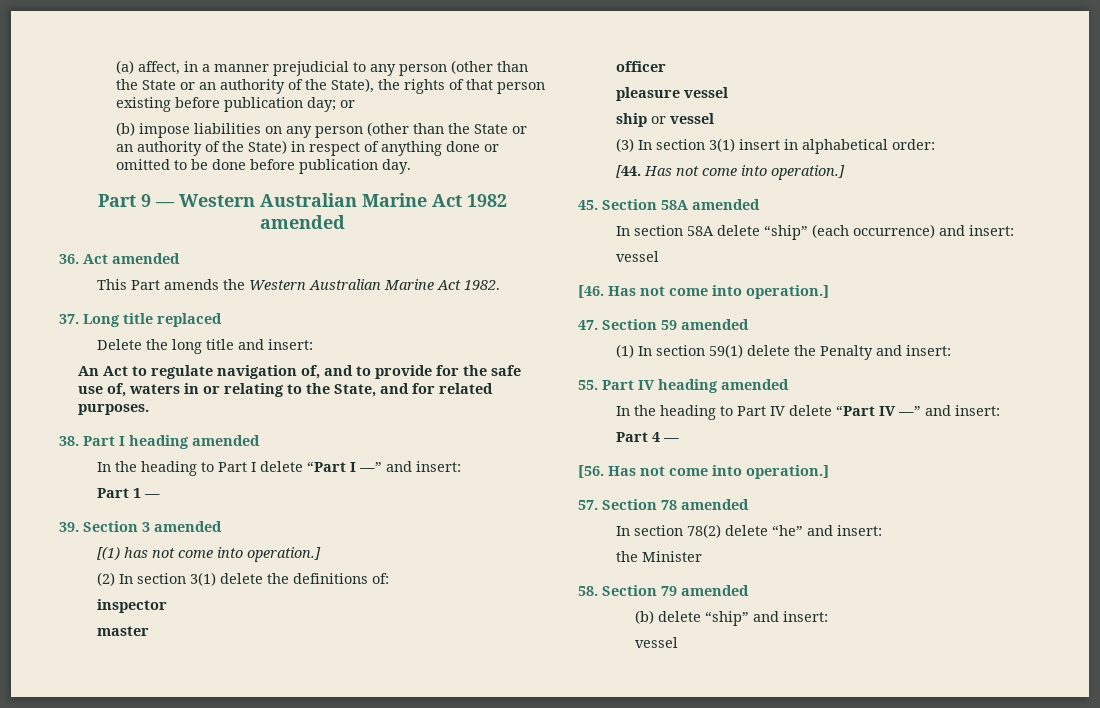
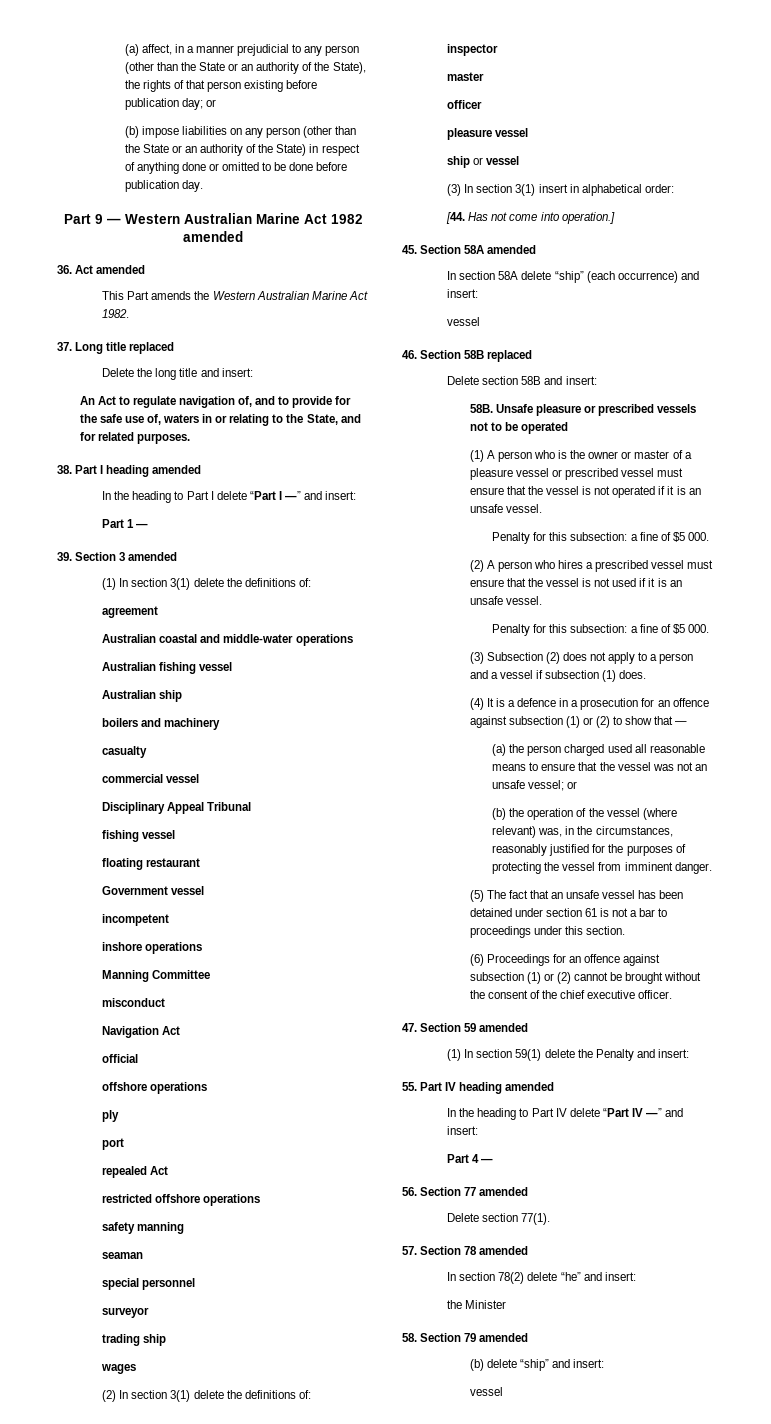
[96,546,321,562] [(1) has not come into operation.] -> [102,578,311,590] [102,606,159,618] [102,634,353,646] [102,662,233,674] [102,690,183,702] [102,718,221,730] [102,746,148,758] [102,774,200,783] [102,802,252,814] [102,830,176,842] [102,858,201,870] [102,886,205,895] [102,914,170,926] [102,942,203,954] [102,970,211,982] [102,998,166,1007] [102,1026,181,1038] [102,1054,139,1063] [102,1082,208,1094] [102,1110,120,1122] [102,1138,125,1150] [102,1166,169,1178] [102,1194,261,1206] [102,1222,185,1234] [102,1252,144,1259] [102,1278,196,1290] [102,1307,150,1318] [102,1334,167,1346] [101,1364,137,1374] (1) In section 3(1) delete the definitions of: // agreement // Australian coastal and middle-water operations // Australian fishing vessel // Australian ship // boilers and machinery // casualty // commercial vessel // Disciplinary Appeal Tribunal // fishing vessel // floating restaurant // Government vessel // incompetent // inshore operations // Manning Committee // misconduct // Navigation Act // official // offshore operations // ply // port // repealed Act // restricted offshore operations // safety manning // seaman // special personnel // surveyor // trading ship // wages
[578,285,829,299] [46. Has not come into operation.] -> [402,350,533,362] [447,376,597,385] [469,404,697,416] [469,422,568,434] [469,450,692,462] [469,468,684,480] [469,486,701,498] [469,504,542,513] [492,532,710,544] [469,560,714,572] [469,578,682,587] [469,596,542,605] [492,624,710,636] [469,652,694,664] [469,670,647,682] [469,698,709,710] [469,716,688,728] [492,744,705,756] [492,762,708,771] [492,780,578,791] [492,808,677,820] [492,826,673,838] [492,844,686,856] [492,862,712,874] [469,890,684,902] [469,908,668,917] [469,926,625,938] [469,954,661,966] [469,972,702,984] [469,990,673,999] 46. Section 58B replaced // Delete section 58B and insert: // 58B. Unsafe pleasure or prescribed vessels not to be operated // (1) A person who is the owner or master of a pleasure vessel or prescribed vessel must ensure that the vessel is not operated if it is an unsafe vessel. // Penalty for this subsection: a fine of $5 000. // (2) A person who hires a prescribed vessel must ensure that the vessel is not used if it is an unsafe vessel. // Penalty for this subsection: a fine of $5 000. // (3) Subsection (2) does not apply to a person and a vessel if subsection (1) does. // (4) It is a defence in a prosecution for an offence against subsection (1) or (2) to show that — // (a) the person charged used all reasonable means to ensure that the vessel was not an unsafe vessel; or // (b) the operation of the vessel (where relevant) was, in the circumstances, reasonably justified for the purposes of protecting the vessel from imminent danger. // (5) The fact that an unsafe vessel has been detained under section 61 is not a bar to proceedings under this section. // (6) Proceedings for an offence against subsection (1) or (2) cannot be brought without the consent of the chief executive officer.
[578,465,829,479] [56. Has not come into operation.] -> [402,1187,529,1196] [447,1213,551,1225] 56. Section 77 amended // Delete section 77(1).

